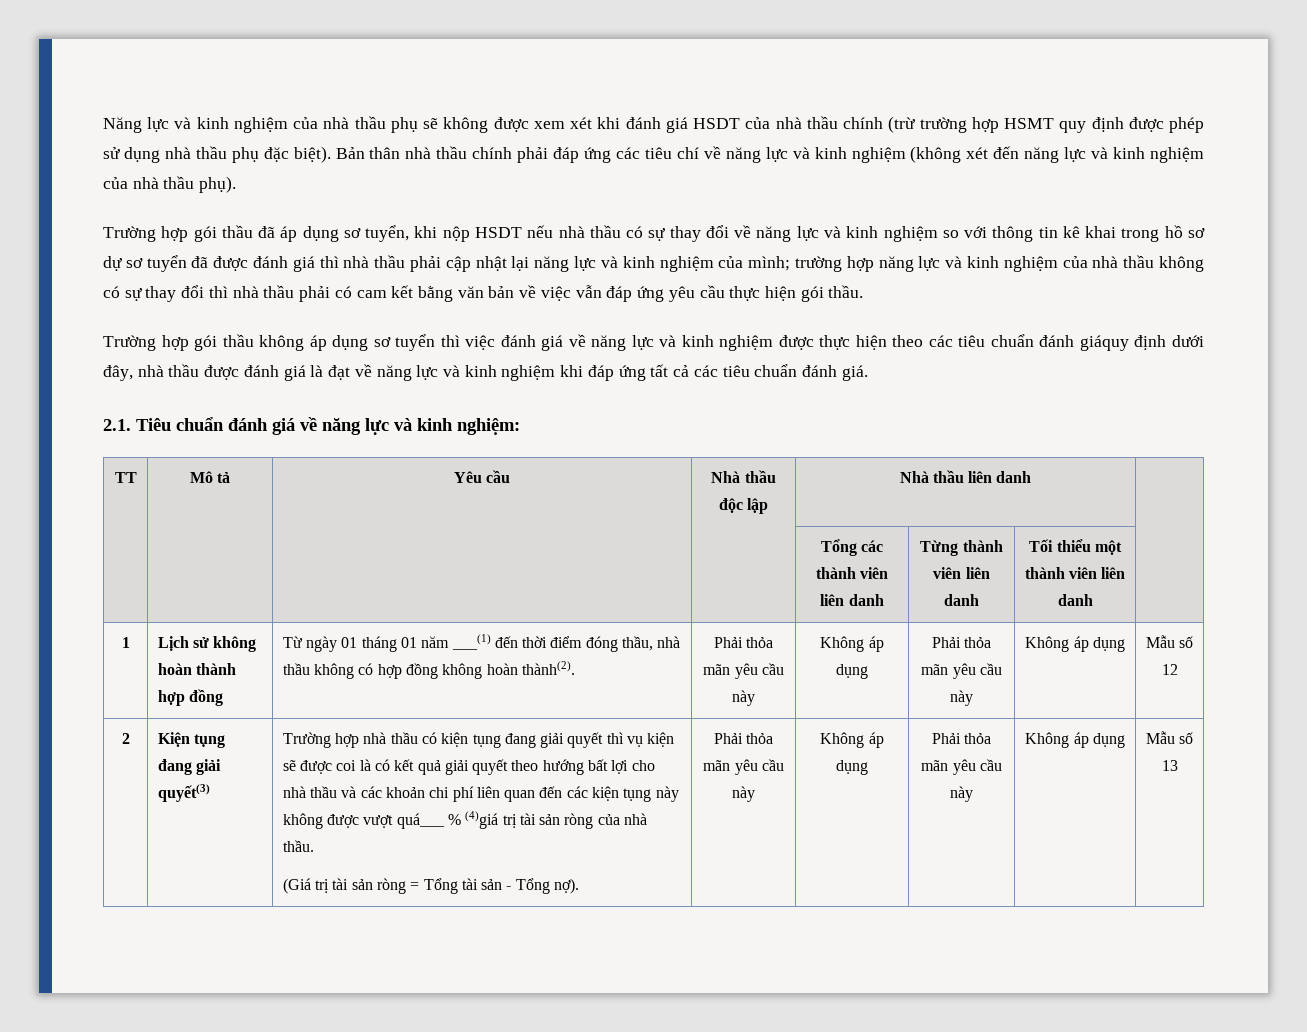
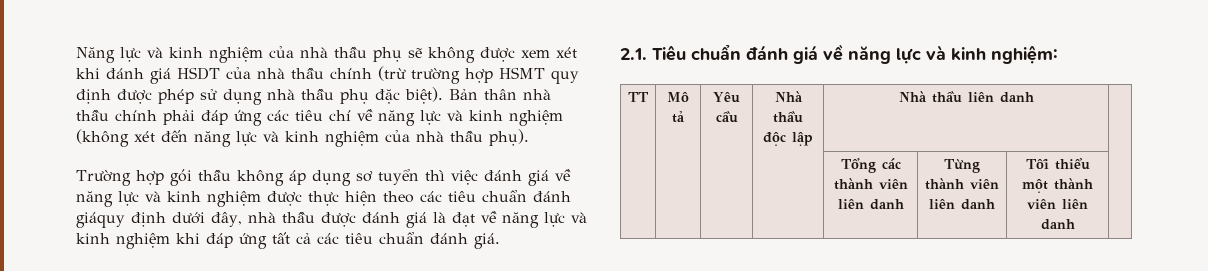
[103,225,1205,242] [103,255,1204,272] [103,285,864,302] // Trường hợp gói thầu đã áp dụng sơ tuyển, khi nộp HSDT nếu nhà thầu có sự thay đổi về năng lực và kinh nghiệm so với thông tin kê khai trong hồ sơ dự sơ tuyển đã được đánh giá thì nhà thầu phải cập nhật lại năng lực và kinh nghiệm của mình; trường hợp năng lực và kinh nghiệm của nhà thầu không có sự thay đổi thì nhà thầu phải có cam kết bằng văn bản về việc vẫn đáp ứng yêu cầu thực hiện gói thầu. -> (529, 137) none
[121,637,130,648] [157,636,257,652] [157,663,236,675] [157,689,223,706] [282,634,681,652] [282,661,575,679] [713,637,774,648] [703,663,784,679] [732,690,755,706] [820,636,884,652] [836,664,868,679] [931,637,992,648] [921,663,1002,679] [950,690,973,706] [1025,636,1125,652] [1145,635,1194,648] [1161,664,1178,675] [121,733,130,744] [157,732,225,748] [157,759,221,775] [157,784,210,802] [282,732,675,748] [282,759,655,775] [282,786,679,802] [282,811,648,829] [282,840,314,852] [282,878,580,894] [713,733,774,744] [703,759,784,775] [732,786,755,802] [820,732,884,748] [836,760,868,775] [931,733,992,744] [921,759,1002,775] [950,786,973,802] [1025,732,1125,748] [1145,731,1194,744] [1161,760,1178,771] // 1 | Lịch sử không hoàn thành hợp đồng | Từ ngày 01 tháng 01 năm ___(1) đến thời điểm đóng thầu, nhà thầu không có hợp đồng không hoàn thành(2). | Phải thỏa mãn yêu cầu này | Không áp dụng | Phải thỏa mãn yêu cầu này | Không áp dụng | Mẫu số 12 // 2 | Kiện tụng đang giải quyết(3) | Trường hợp nhà thầu có kiện tụng đang giải quyết thì vụ kiện sẽ được coi là có kết quả giải quyết theo hướng bất lợi cho nhà thầu và các khoản chi phí liên quan đến các kiện tụng này không được vượt quá___ % (4)giá trị tài sản ròng của nhà thầu. // (Giá trị tài sản ròng = Tổng tài sản - Tổng nợ). | Phải thỏa mãn yêu cầu này | Không áp dụng | Phải thỏa mãn yêu cầu này | Không áp dụng | Mẫu số 13 -> (1075, 224) none

